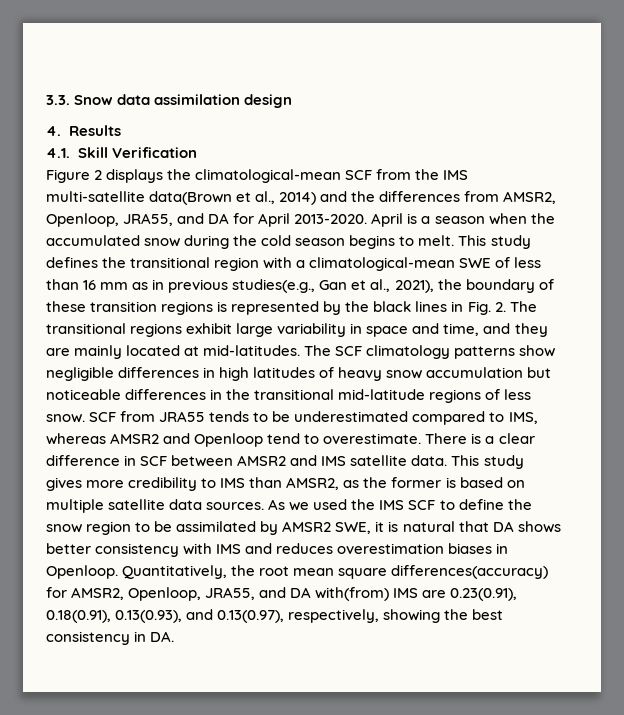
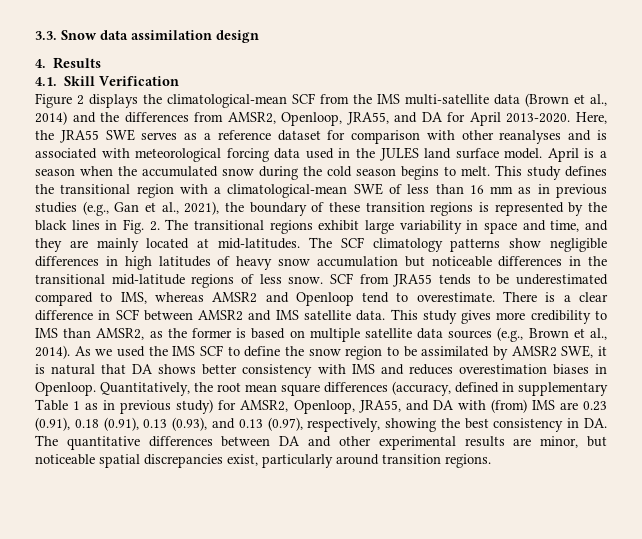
[149,191,233,205] data(Brown -> [494,93,569,107] data (Brown
(368, 219) none -> [576,112,608,124] [35,129,607,144] [35,147,543,162] Here, the JRA55 SWE serves as a reference dataset for comparison with other reanalyses and is associated with meteorological forcing data used in the JULES land surface model.
[232,279,316,293] studies(e.g., -> [35,201,109,216] studies (e.g.,
[206,502,265,510] sources. -> [448,327,607,342] [35,345,70,359] sources (e.g., Brown et al., 2014).
[391,565,549,579] differences(accuracy) -> [324,381,608,396] [35,399,214,414] differences (accuracy, defined in supplementary Table 1 as in previous study)
[315,587,518,601] [46,609,285,623] with(from) IMS are 0.23(0.91), 0.18(0.91), 0.13(0.93), and 0.13(0.97), -> [457,399,607,413] [35,417,303,431] with (from) IMS are 0.23 (0.91), 0.18 (0.91), 0.13 (0.93), and 0.13 (0.97),
(175, 636) none -> [35,435,607,450] [35,454,491,468] The quantitative differences between DA and other experimental results are minor, but noticeable spatial discrepancies exist, particularly around transition regions.

